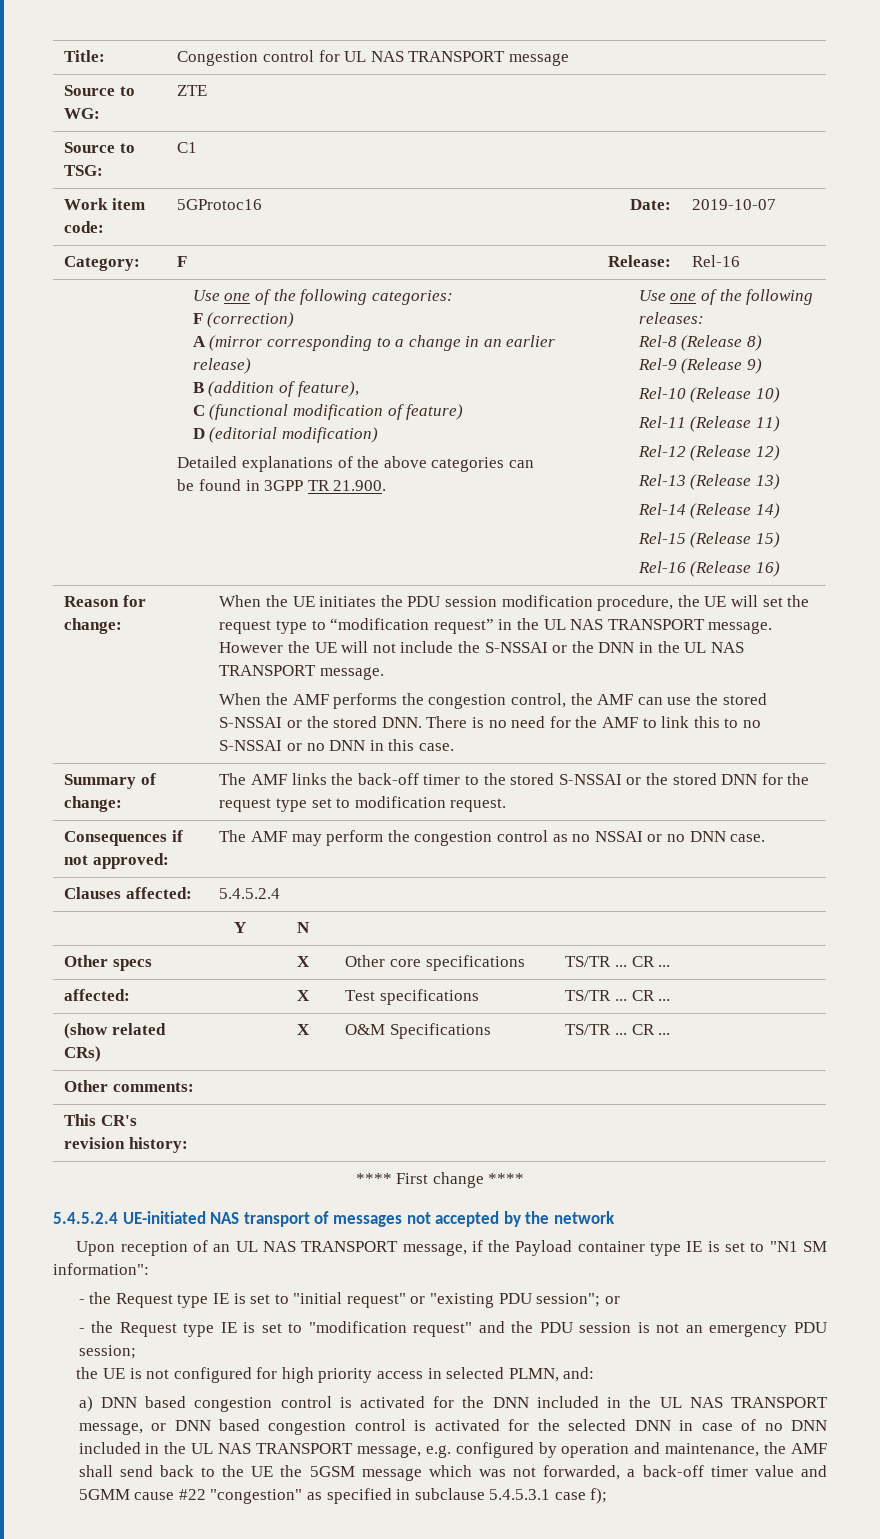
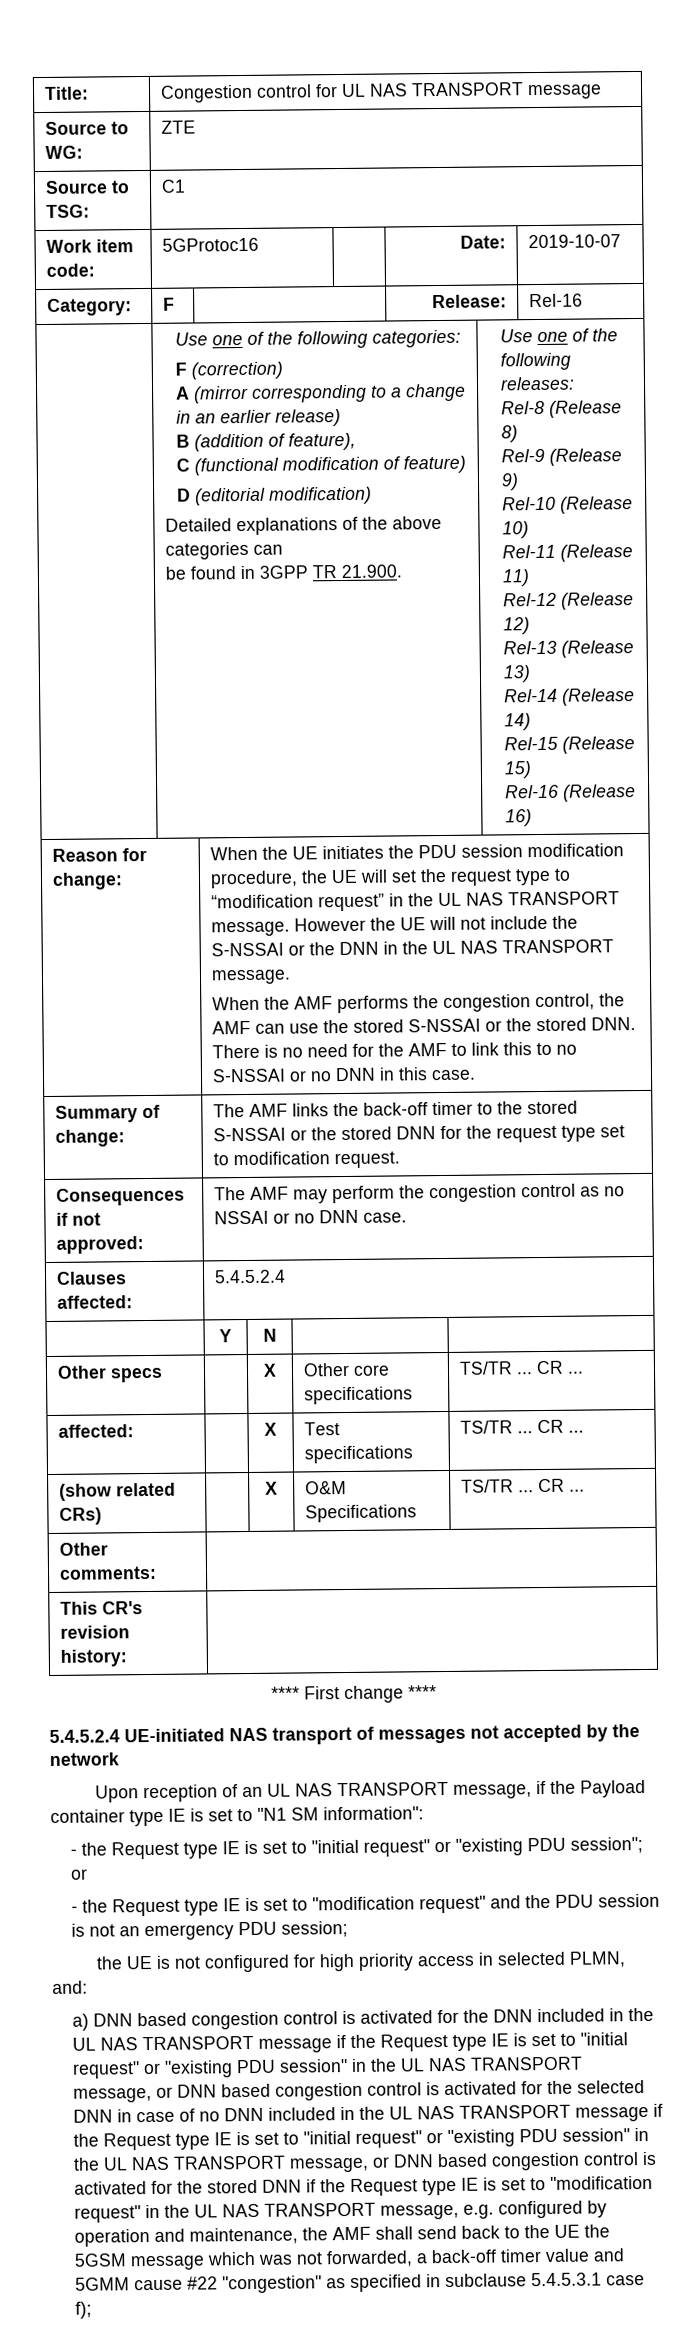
(828, 1402) none -> [257,2032,628,2053] [71,2056,583,2079] message if the Request type IE is set to "initial request" or "existing PDU session" in the UL NAS TRANSPORT
(354, 1448) none -> [574,2103,663,2122] [72,2127,649,2151] [72,2151,657,2173] [73,2175,653,2197] [73,2202,376,2223] message if the Request type IE is set to "initial request" or "existing PDU session" in the UL NAS TRANSPORT message, or DNN based congestion control is activated for the stored DNN if the Request type IE is set to "modification request" in the UL NAS TRANSPORT

